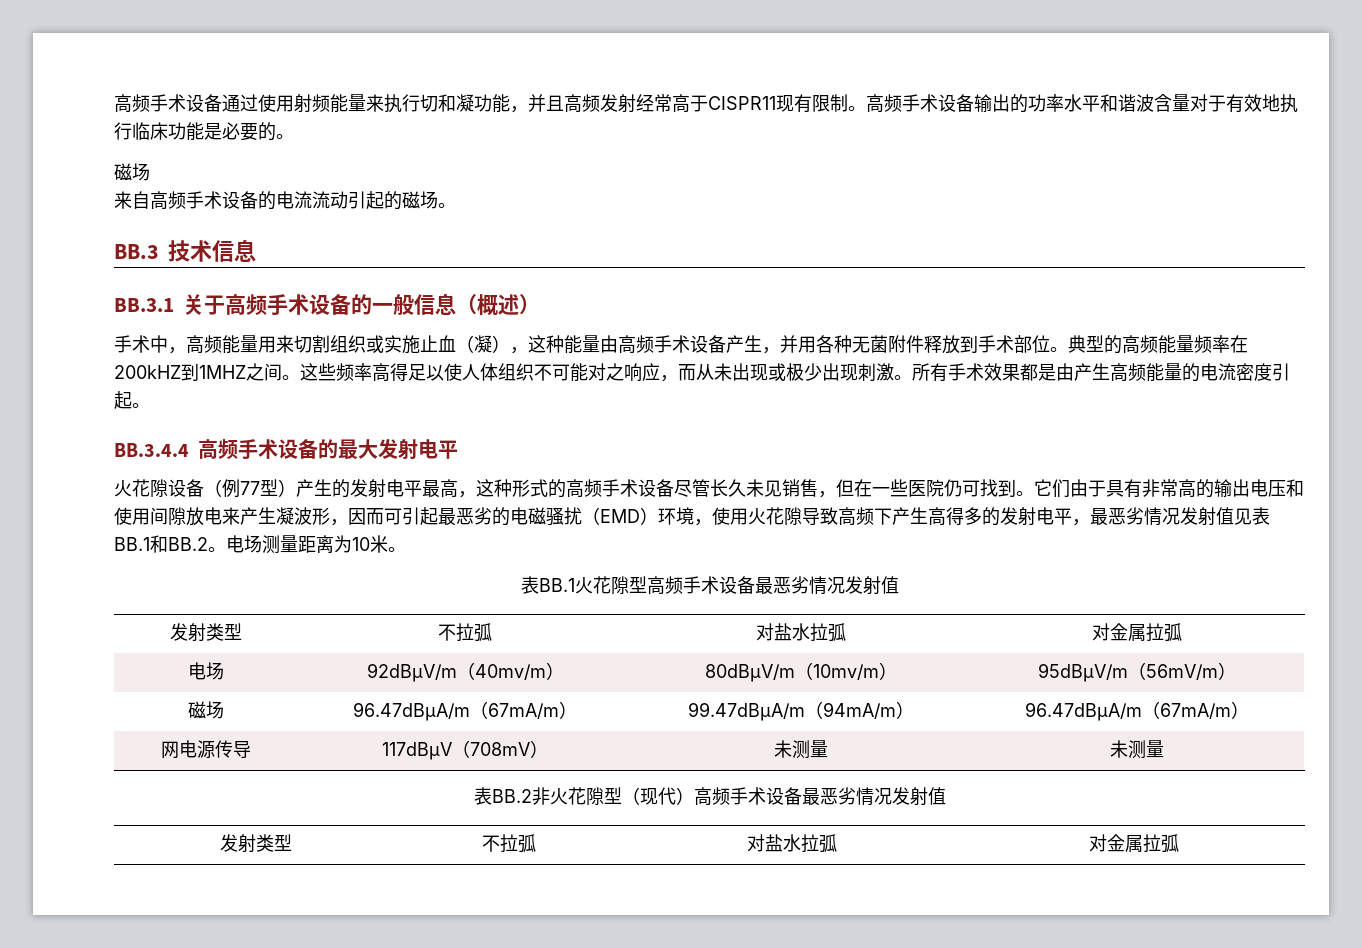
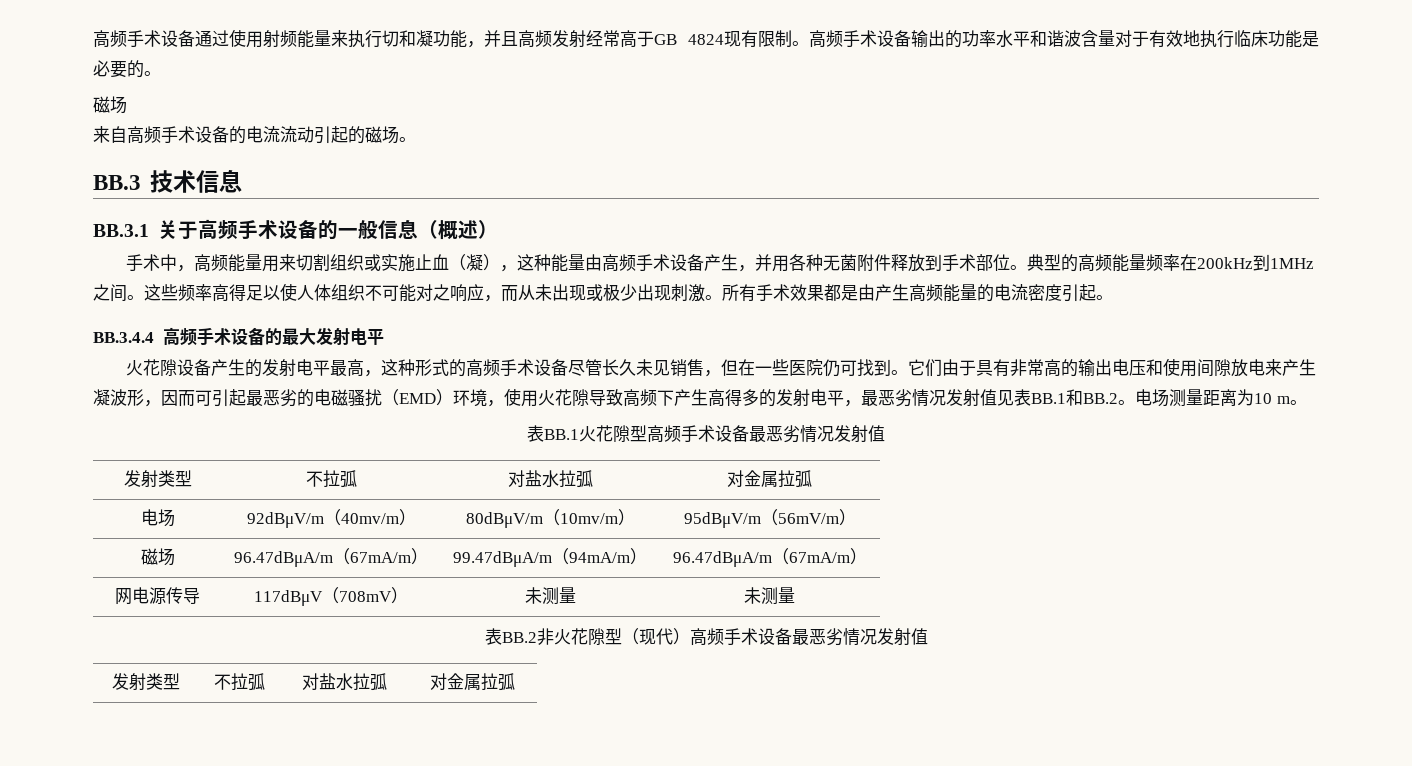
[708,96,776,110] CISPR11 -> [654,34,725,45] GB 4824
[114,363,246,381] 200kHZ到1MHZ -> [1196,254,1314,271] 200kHz到1MHz
[204,479,296,498] （例77型） -> (211, 367) none
[370,535,388,553] 米 -> [1276,396,1290,404] m

